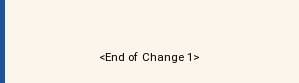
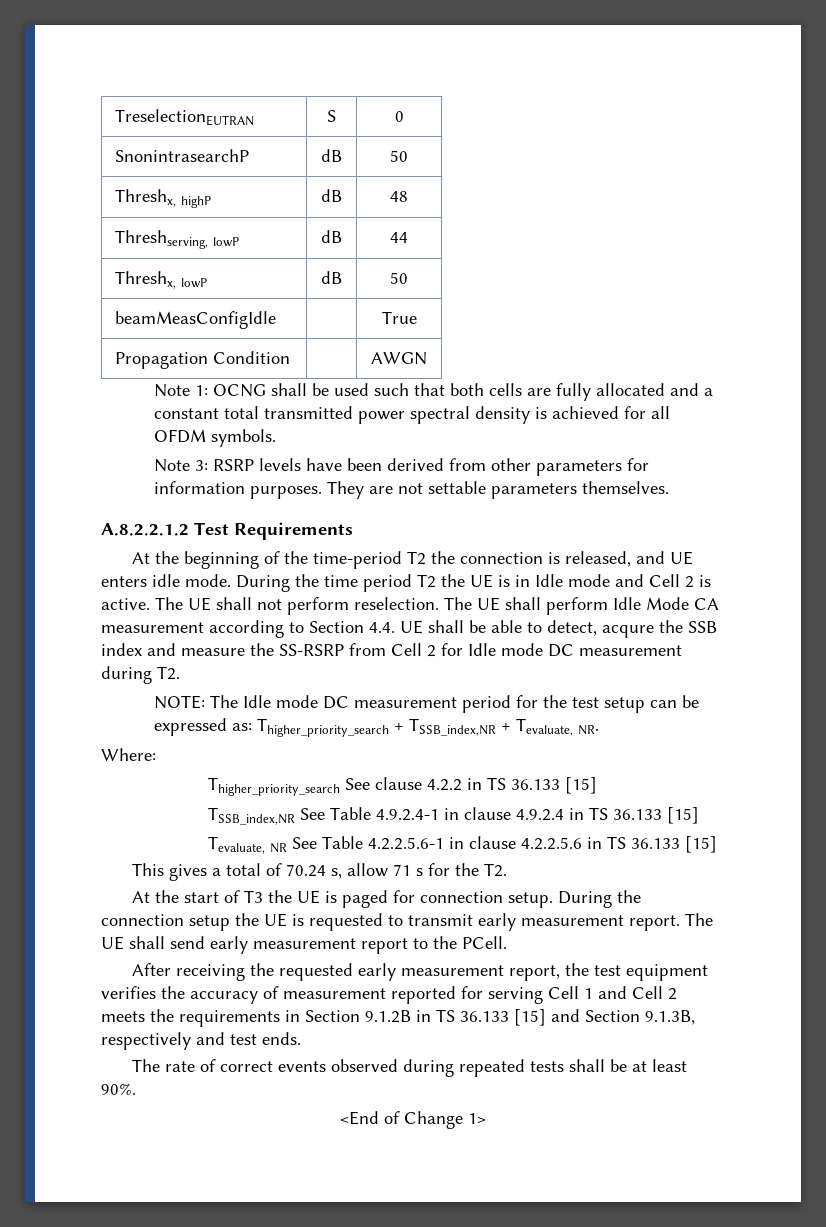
(99, 57) none -> [115,109,255,126] [327,110,336,122] [394,111,404,122] [115,149,250,162] [321,149,342,162] [390,150,408,162] [115,189,212,208] [321,189,342,202] [390,191,408,202] [115,230,240,249] [321,230,342,243] [390,232,408,243] [115,271,208,289] [321,271,342,284] [390,272,408,284] [115,311,277,329] [381,311,417,324] [115,351,291,369] [371,352,427,365] [154,383,714,401] [154,406,671,424] [154,429,277,447] [154,458,650,476] [154,481,670,499] [101,522,353,540] [131,551,693,569] [101,574,711,592] [101,597,719,615] [101,620,717,638] [101,643,682,657] [101,666,180,684] [154,695,700,713] [154,718,600,737] [101,748,156,761] [207,777,597,796] [207,807,699,825] [207,836,717,854] [131,863,507,881] [131,890,641,908] [101,913,713,931] [101,936,507,954] [131,963,708,981] [101,986,677,1004] [101,1009,695,1027] [101,1032,301,1050] [131,1059,687,1077] [101,1083,136,1095] TreselectionEUTRAN | S | 0 // SnonintrasearchP | dB | 50 // Threshx, highP | dB | 48 // Threshserving, lowP | dB | 44 // Threshx, lowP | dB | 50 // beamMeasConfigIdle | | True // Propagation Condition | | AWGN // Note 1: OCNG shall be used such that both cells are fully allocated and a constant total transmitted power spectral density is achieved for all OFDM symbols. // Note 3: RSRP levels have been derived from other parameters for information purposes. They are not settable parameters themselves. // A.8.2.2.1.2 Test Requirements // At the beginning of the time-period T2 the connection is released, and UE enters idle mode. During the time period T2 the UE is in Idle mode and Cell 2 is active. The UE shall not perform reselection. The UE shall perform Idle Mode CA measurement according to Section 4.4. UE shall be able to detect, acqure the SSB index and measure the SS-RSRP from Cell 2 for Idle mode DC measurement during T2. // NOTE: The Idle mode DC measurement period for the test setup can be expressed as: Thigher_priority_search + TSSB_index,NR + Tevaluate, NR. // Where: // Thigher_priority_search See clause 4.2.2 in TS 36.133 [15] // TSSB_index,NR See Table 4.9.2.4-1 in clause 4.9.2.4 in TS 36.133 [15] // Tevaluate, NR See Table 4.2.2.5.6-1 in clause 4.2.2.5.6 in TS 36.133 [15] // This gives a total of 70.24 s, allow 71 s for the T2. // At the start of T3 the UE is paged for connection setup. During the connection setup the UE is requested to transmit early measurement report. The UE shall send early measurement report to the PCell. // After receiving the requested early measurement report, the test equipment verifies the accuracy of measurement reported for serving Cell 1 and Cell 2 meets the requirements in Section 9.1.2B in TS 36.133 [15] and Section 9.1.3B, respectively and test ends. // The rate of correct events observed during repeated tests shall be at least 90%. //

